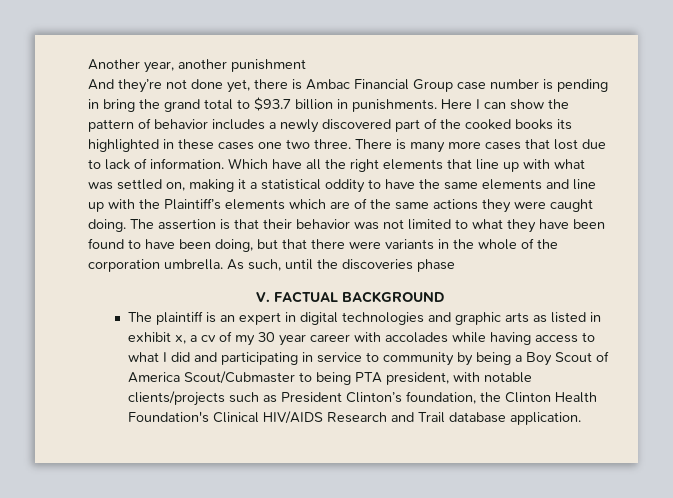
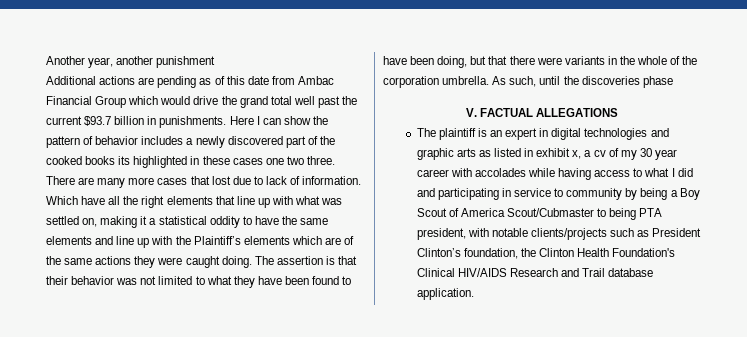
[88,79,608,93] [88,99,250,112] And they’re not done yet, there is Ambac Financial Group case number is pending in bring the grand total to -> [46,76,334,88] [46,96,358,108] [46,116,82,125] Additional actions are pending as of this date from Ambac Financial Group which would drive the grand total well past the current
[396,139,406,150] is -> [78,177,95,185] are
[342,291,444,303] BACKGROUND -> [536,108,619,117] ALLEGATIONS

